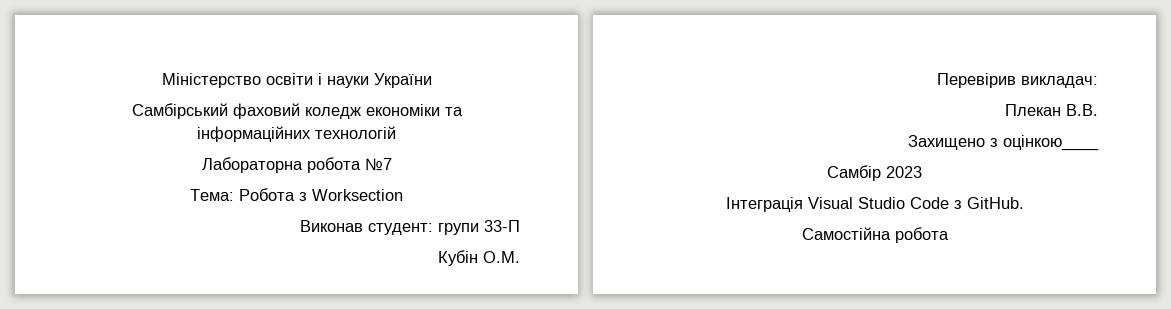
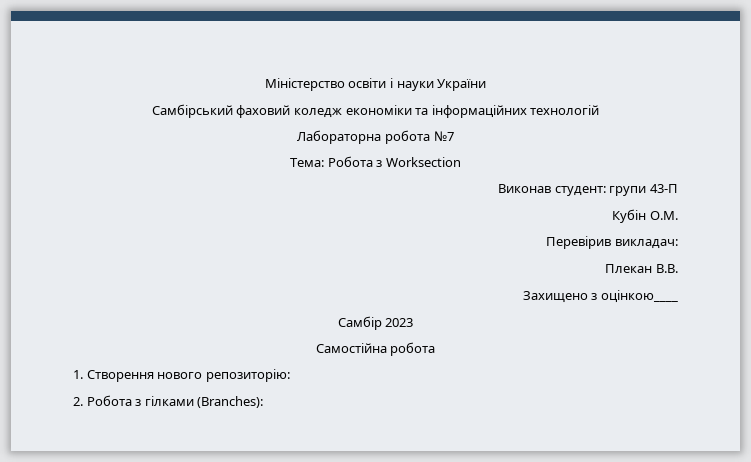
[484,220,520,232] 33-П -> [650,184,678,193] 43-П
[725,197,1024,212] [801,227,949,243] Інтеграція Visual Studio Code з GitHub. // Самостійна робота -> [315,342,436,356] [73,369,290,382] [73,395,264,408] Самостійна робота // 1. Створення нового репозиторію: // 2. Робота з гілками (Branches):

